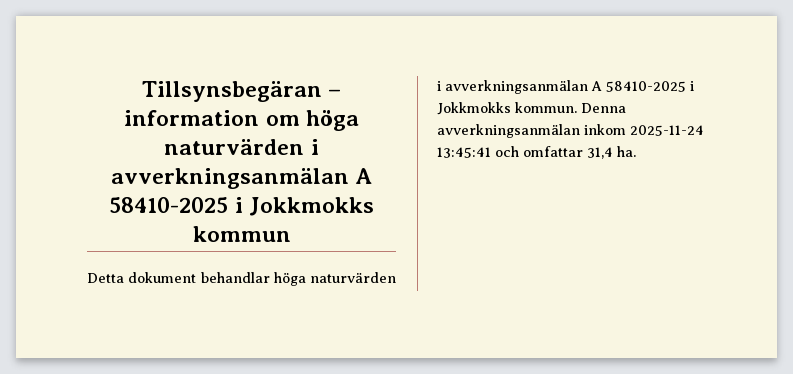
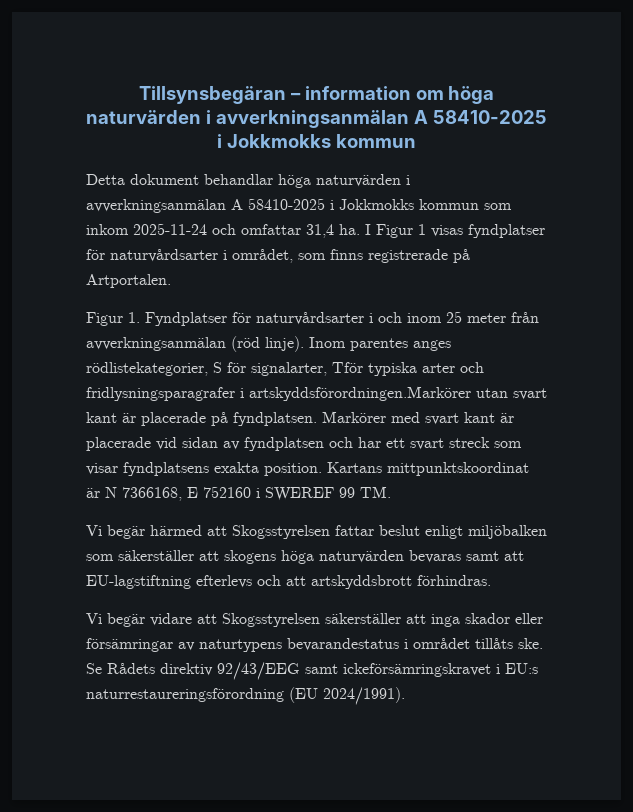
[515,102,626,113] [437,124,580,138] kommun. Denna avverkningsanmälan -> [419,199,512,210] kommun som
[437,147,491,158] 13:45:41 -> (207, 229) none
(636, 151) none -> [365,224,545,238] [86,249,470,263] [86,274,171,288] [86,311,539,326] [86,336,451,352] [86,362,484,376] [86,386,547,401] [86,411,514,426] [86,437,522,451] [86,462,529,476] [86,486,391,501] [86,525,547,539] [86,550,524,564] [86,575,491,589] [86,613,543,627] [86,638,543,652] [86,662,538,680] [86,687,405,705] I Figur 1 visas fyndplatser för naturvårdsarter i området, som finns registrerade på Artportalen. // Figur 1. Fyndplatser för naturvårdsarter i och inom 25 meter från avverkningsanmälan (röd linje). Inom parentes anges rödlistekategorier, S för signalarter, Tför typiska arter och fridlysningsparagrafer i artskyddsförordningen.Markörer utan svart kant är placerade på fyndplatsen. Markörer med svart kant är placerade vid sidan av fyndplatsen och har ett svart streck som visar fyndplatsens exakta position. Kartans mittpunktskoordinat är N 7366168, E 752160 i SWEREF 99 TM. // Vi begär härmed att Skogsstyrelsen fattar beslut enligt miljöbalken som säkerställer att skogens höga naturvärden bevaras samt att EU-lagstiftning efterlevs och att artskyddsbrott förhindras. // Vi begär vidare att Skogsstyrelsen säkerställer att inga skador eller försämringar av naturtypens bevarandestatus i området tillåts ske. Se Rådets direktiv 92/43/EEG samt ickeförsämringskravet i EU:s naturrestaureringsförordning (EU 2024/1991).

